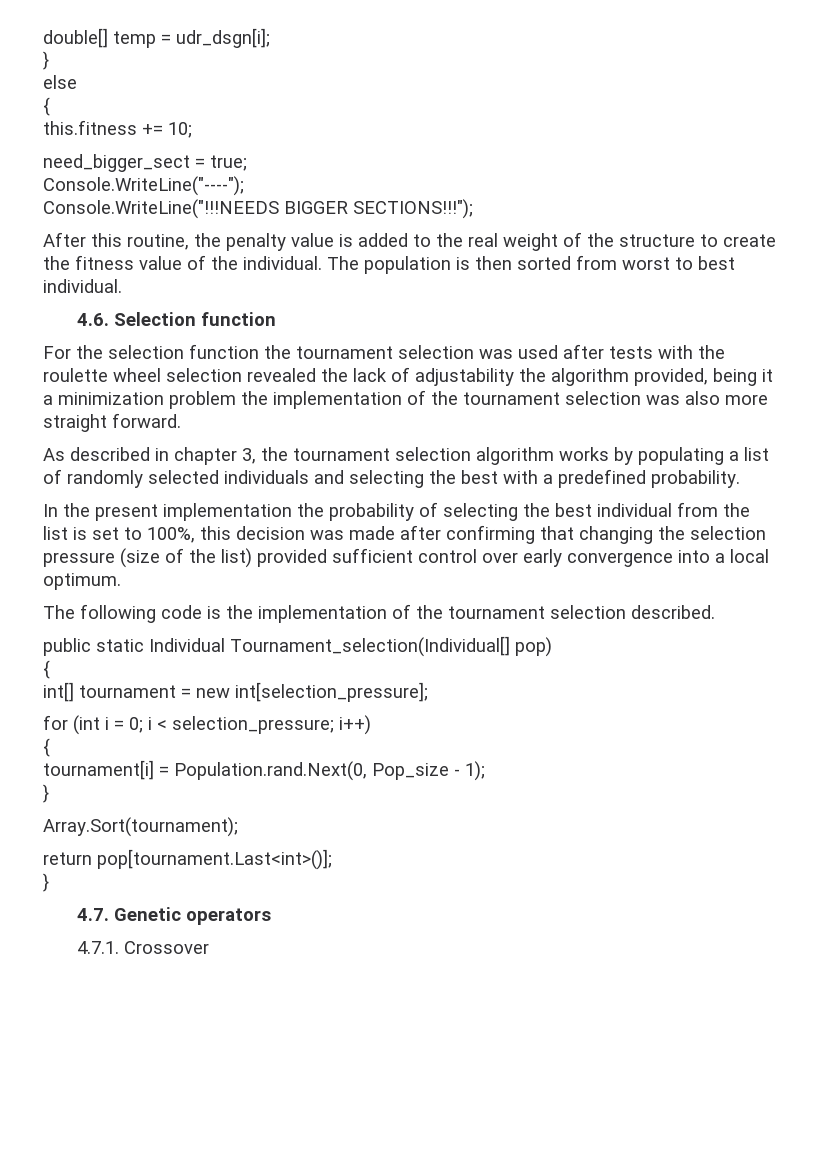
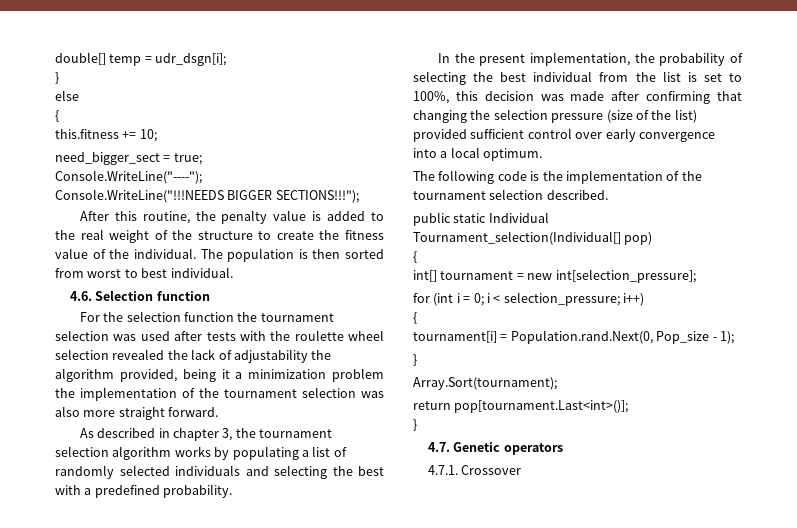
[163,503,292,521] implementation -> [529,52,630,66] implementation,

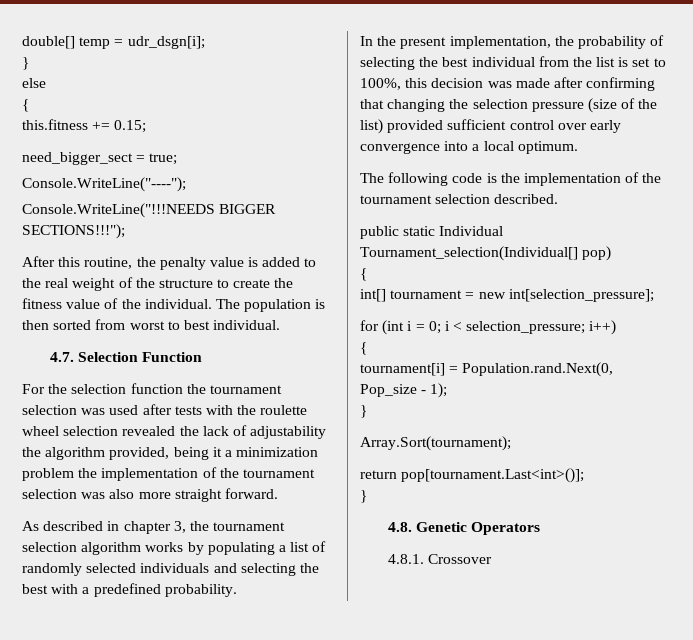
[139,129,157,142] 10; -> [114,120,147,133] 0.15;
[70,290,210,301] 4.6. Selection function -> [49,352,202,362] 4.7. Selection Function
[428,442,563,455] [428,465,459,475] 4.7. Genetic operators // 4.7.1. -> [387,522,540,535] [387,554,424,564] 4.8. Genetic Operators // 4.8.1.

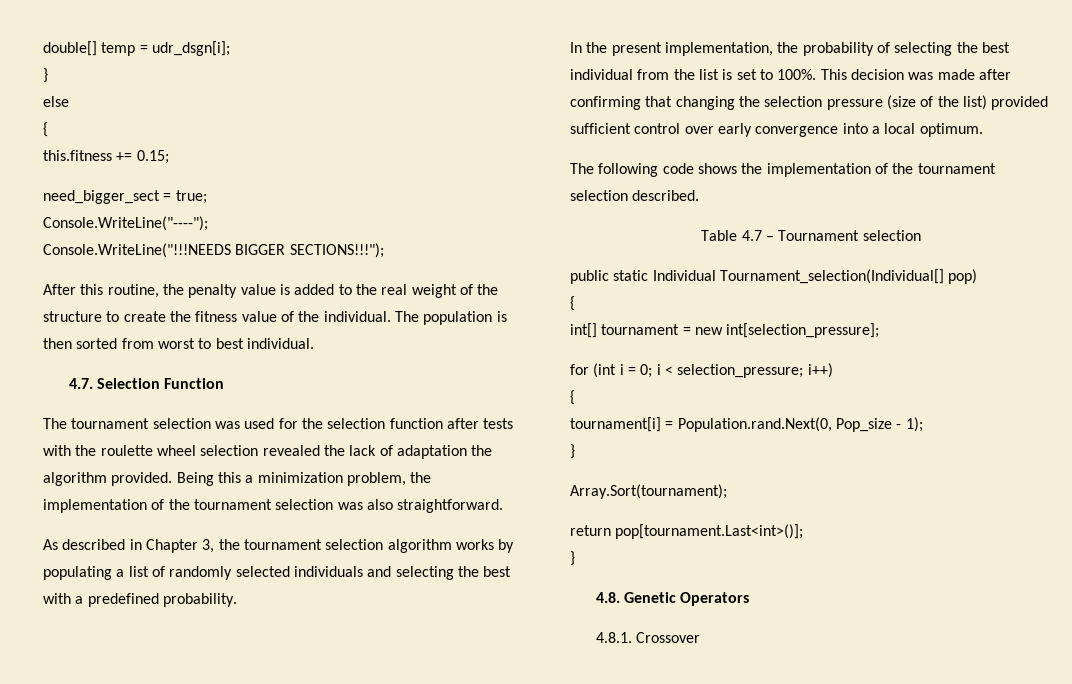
[22,383,282,394] [22,405,139,415] For the selection function the tournament selection was used -> [43,418,443,429] The tournament selection was used for the selection function
[250,426,327,439] adjustability -> [396,445,467,459] adaptation
[109,447,222,460] provided, being it -> [111,472,241,486] provided. Being this
[22,468,74,481] problem -> [346,472,406,486] problem,
[138,488,278,502] more straight forward. -> [397,499,504,513] straightforward.
[123,521,171,534] chapter -> [145,539,198,553] Chapter
[360,78,428,90] 100%, this -> [777,69,847,80] 100%. This
[486,173,497,183] is -> [697,163,737,174] shows
(559, 199) none -> [701,230,921,241] // Table 4.7 – Tournament selection

